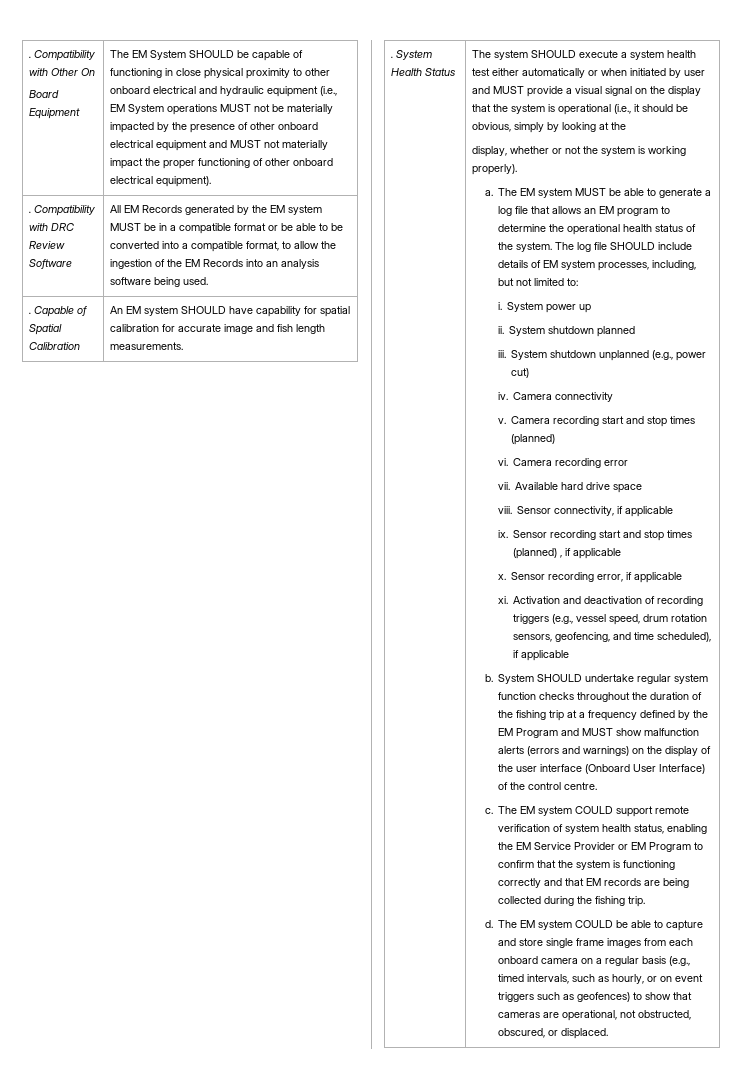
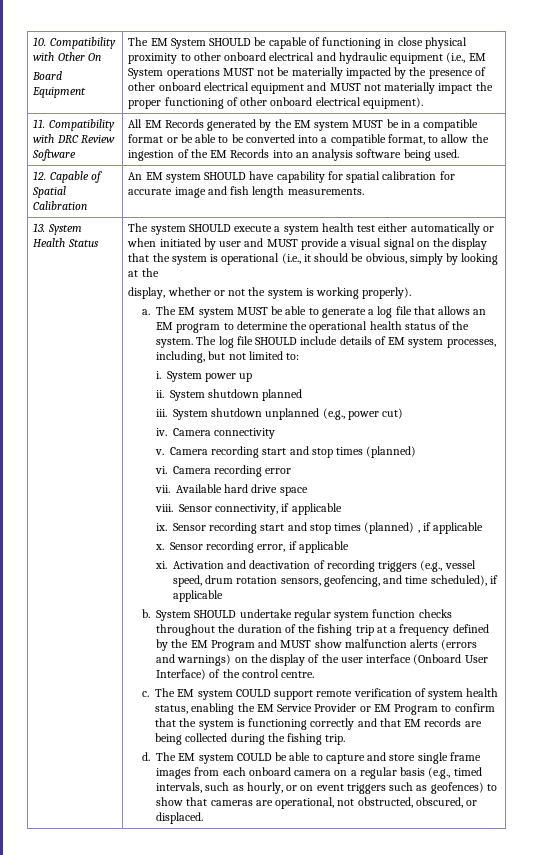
[28,56,31,58] . -> [33,37,47,46] 10.
[28,211,31,213] . -> [33,119,46,128] 11.
[28,312,31,314] . -> [33,171,47,180] 12.
[390,56,393,58] . -> [33,223,46,232] 13.

